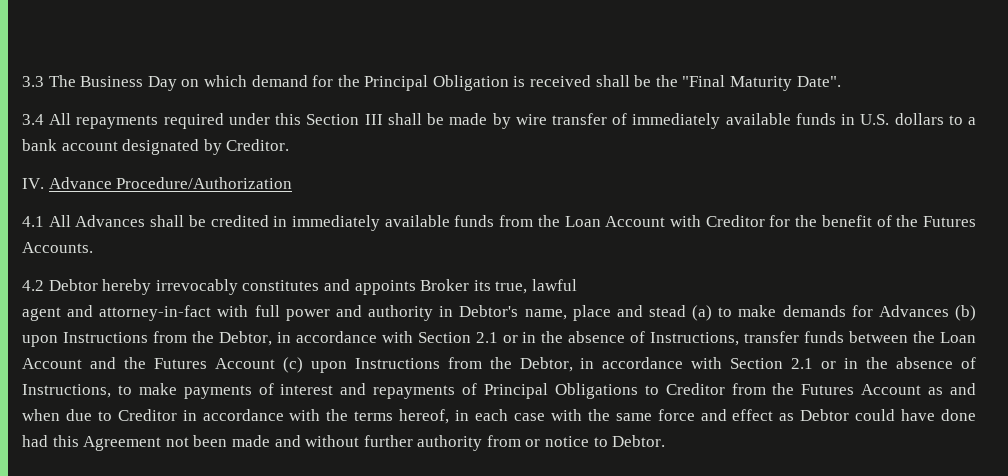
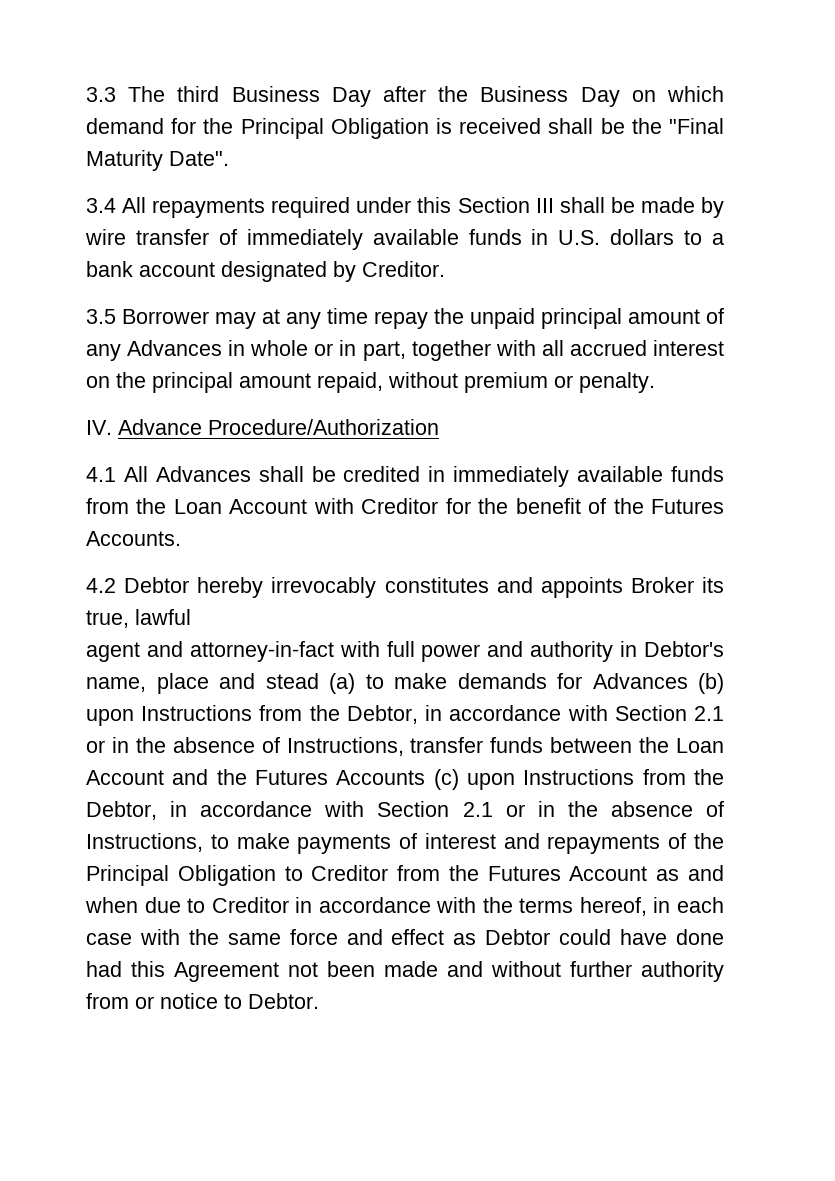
(76, 81) none -> [177,86,469,107] third Business Day after the
(290, 145) none -> [86,308,724,329] [86,340,724,361] [86,372,655,393] // 3.5 Borrower may at any time repay the unpaid principal amount of any Advances in whole or in part, together with all accrued interest on the principal amount repaid, without premium or penalty.
[214,358,275,369] Account -> [336,770,426,785] Accounts
[484,383,638,399] Principal Obligations -> [694,833,724,849] [86,865,276,886] the Principal Obligation

